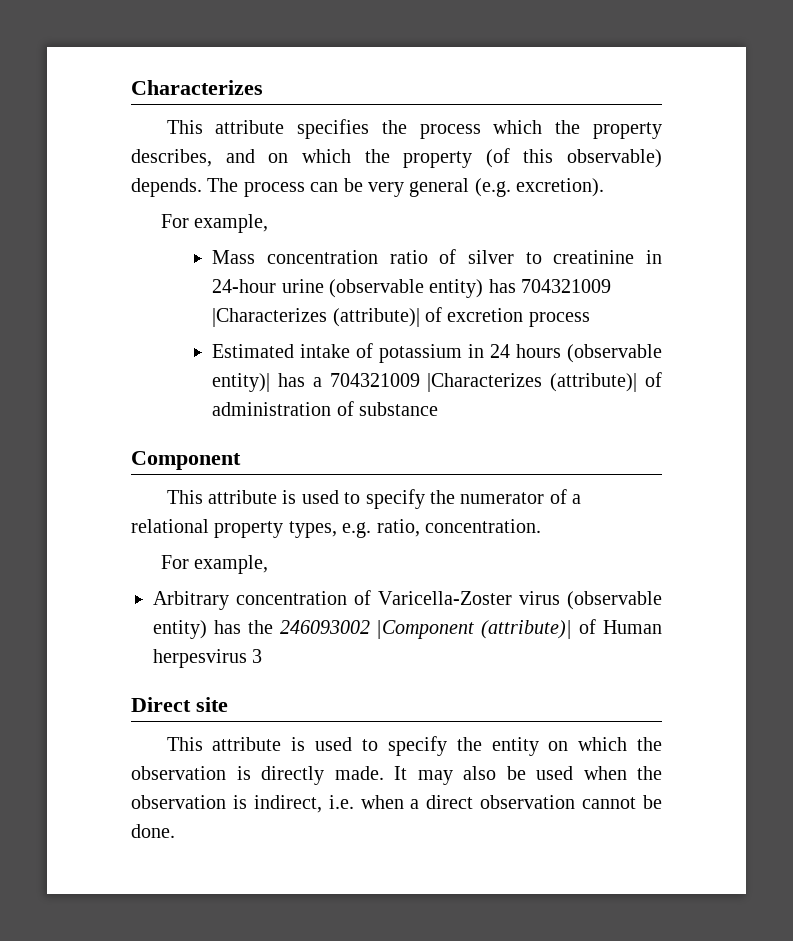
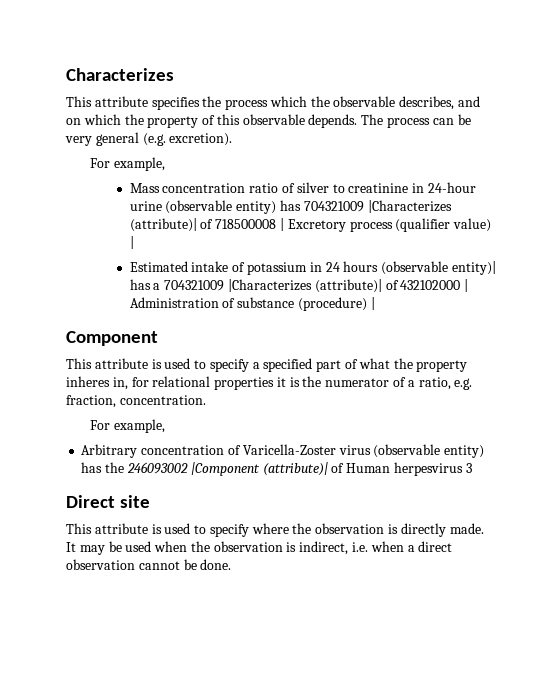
[593,122,662,139] property -> [333,96,396,107] observable
[485,148,662,168] (of this observable) -> [202,114,305,125] of this observable
[447,308,590,327] excretion process -> [215,218,492,232] [129,236,134,249] 718500008 | Excretory process (qualifier value) |
[212,402,332,416] administration -> [400,279,469,292] [129,297,219,308] 432102000 | Administration
(439, 409) none -> [297,297,375,311] (procedure) |
[430,489,582,504] [131,519,420,538] the numerator of a relational property types, e.g. ratio, -> [252,358,468,372] [66,376,473,390] [66,395,116,408] a specified part of what the property inheres in, for relational properties it is the numerator of a ratio, e.g. fraction,
[456,737,628,756] the entity on which -> [251,523,289,534] where
[463,766,496,780] also -> (105, 550) none

